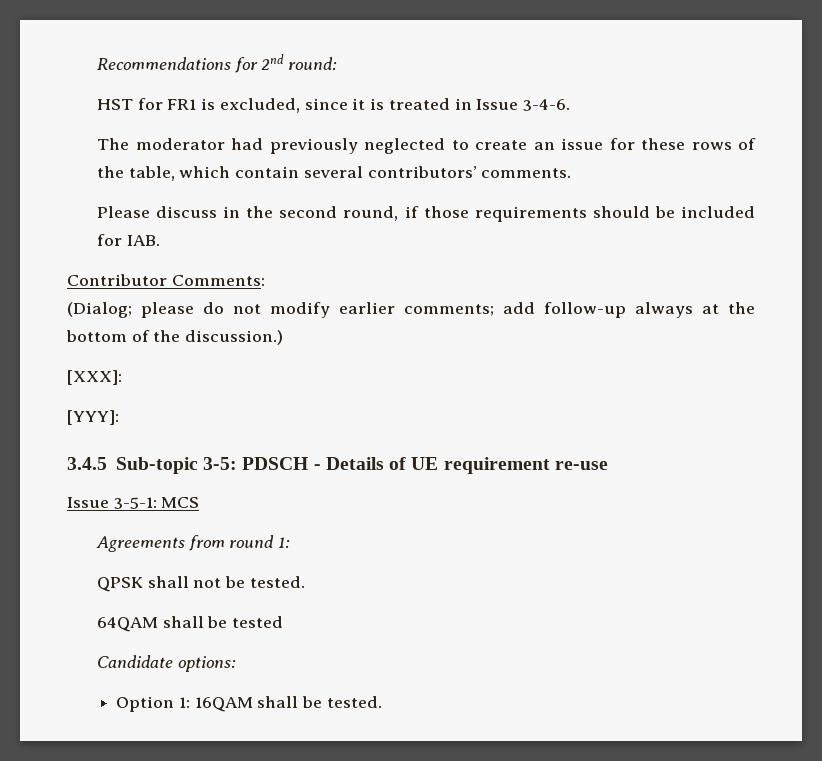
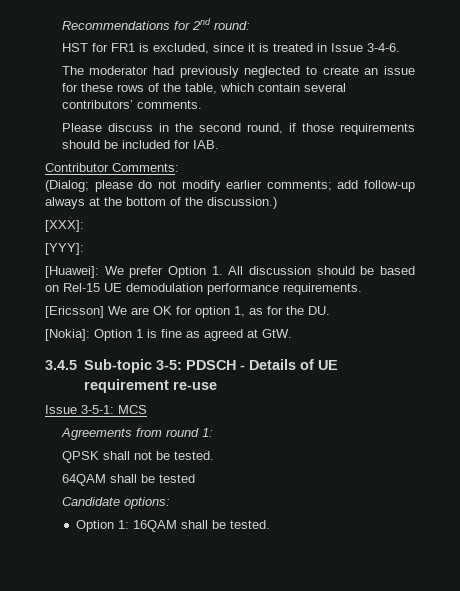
(119, 417) none -> [45,266,416,278] [45,283,362,295] [45,306,330,318] [45,329,292,341] // [Huawei]: We prefer Option 1. All discussion should be based on Rel-15 UE demodulation performance requirements. // [Ericsson] We are OK for option 1, as for the DU. // [Nokia]: Option 1 is fine as agreed at GtW.

